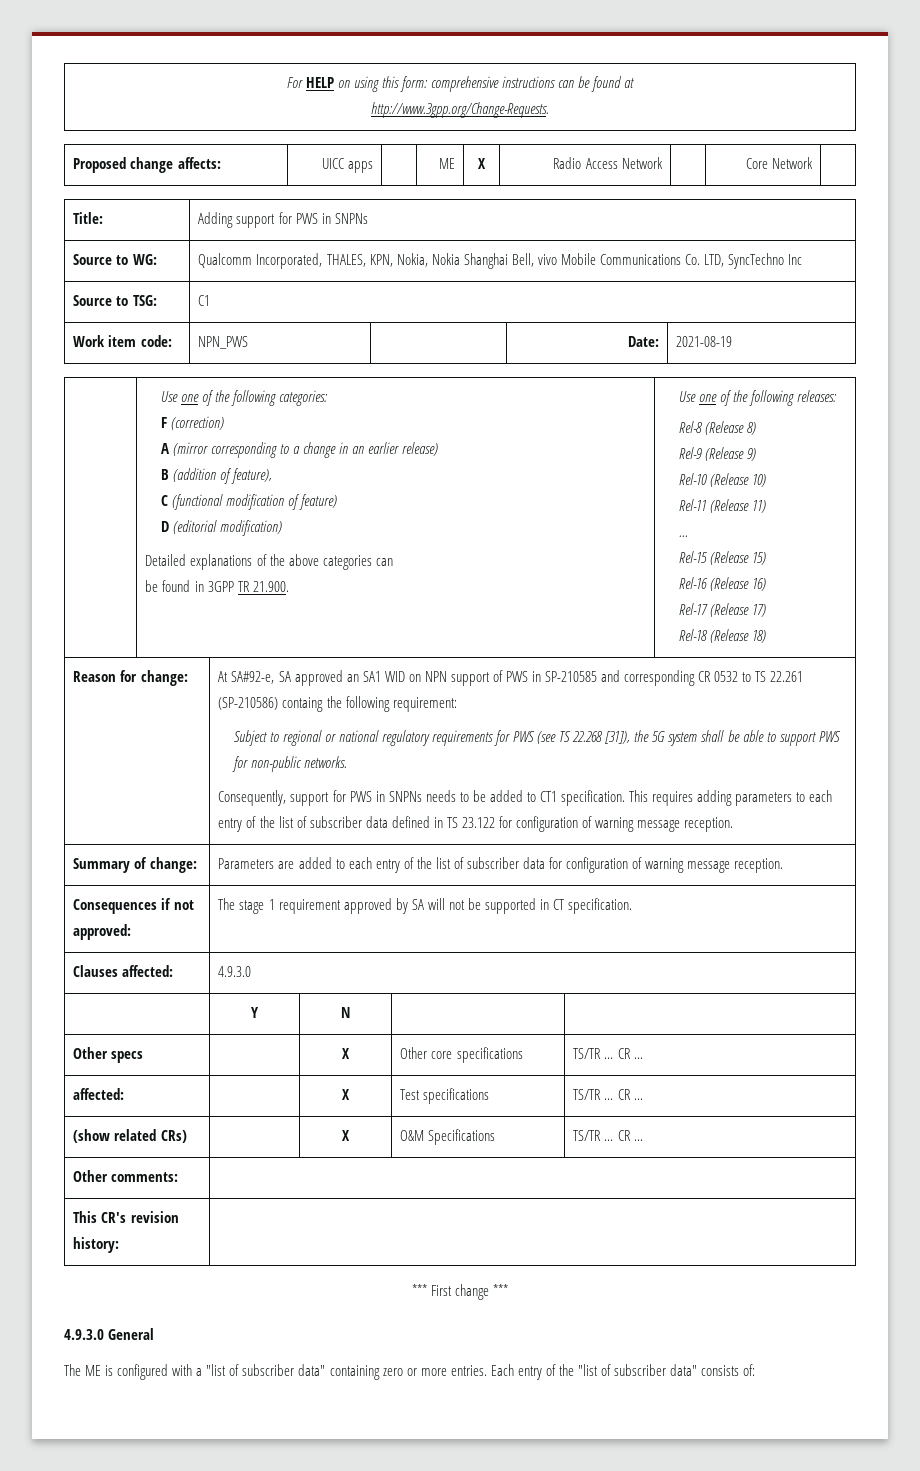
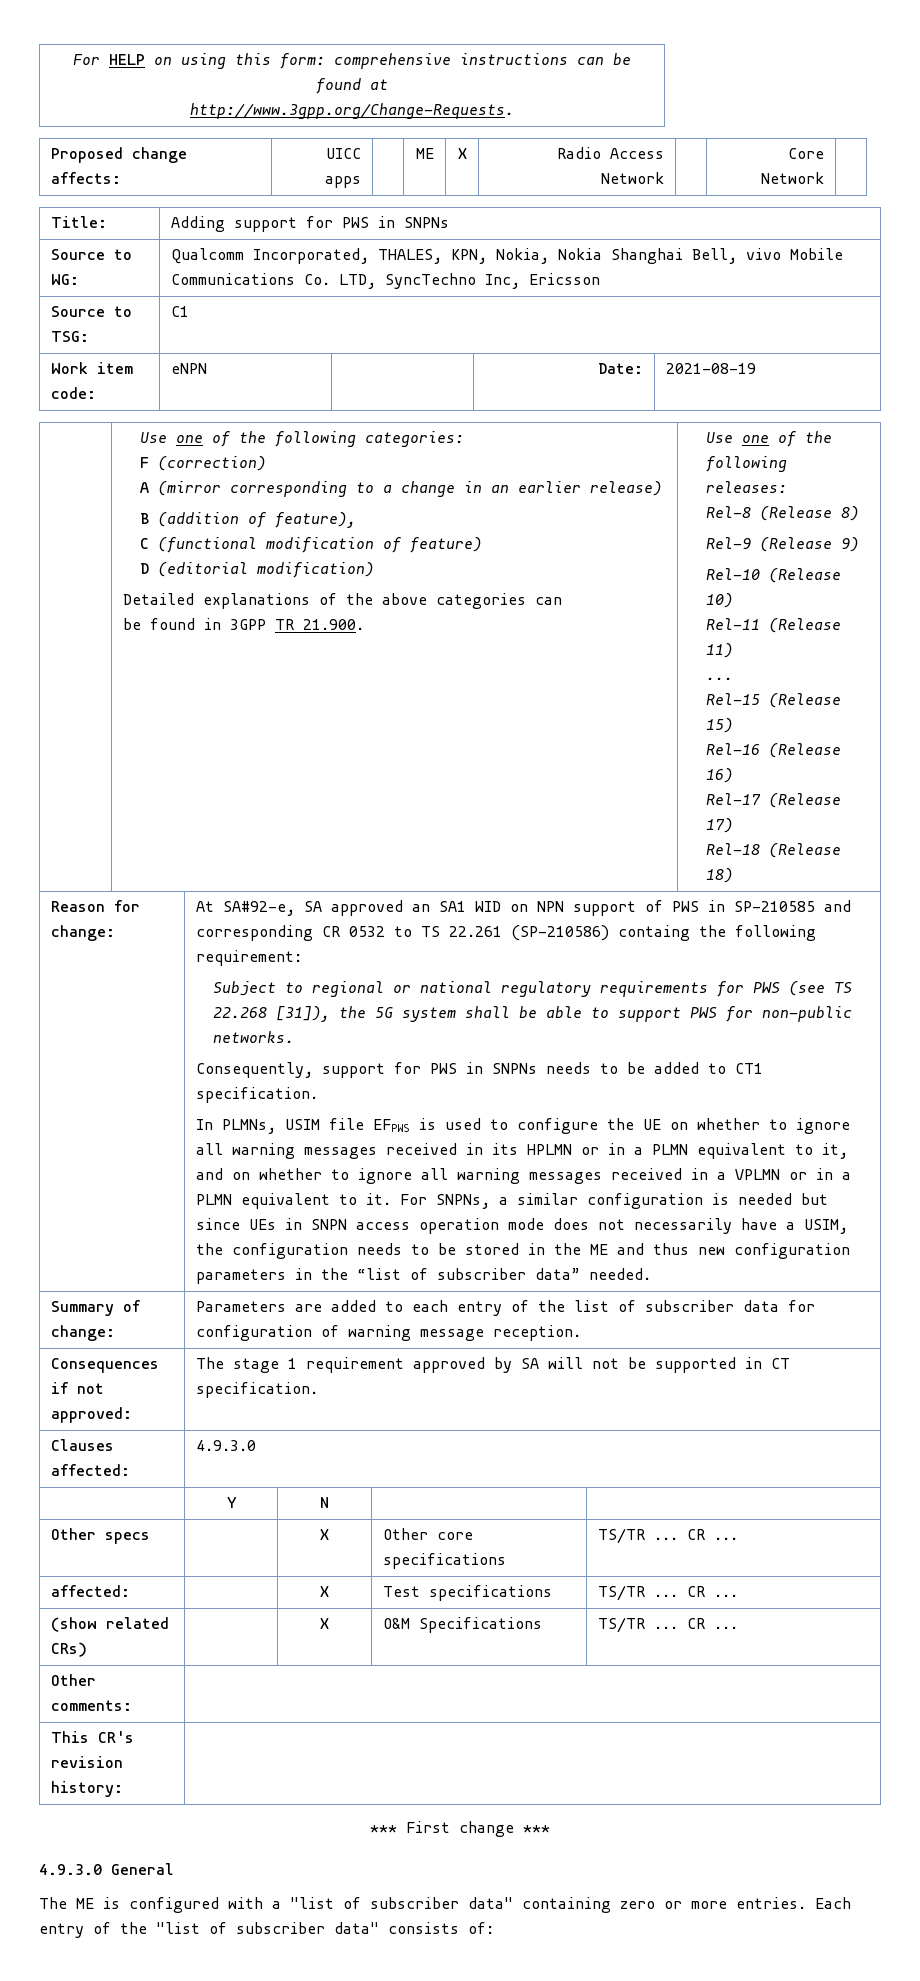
[788,254,803,265] Inc -> [484,273,600,289] Inc, Ericsson
[198,336,249,349] NPN_PWS -> [170,363,207,374] eNPN
[629,790,833,806] [218,816,734,832] This requires adding parameters to each entry of the list of subscriber data defined in TS 23.122 for configuration of warning message reception. -> [195,1118,850,1134] [195,1143,848,1159] [195,1168,851,1184] [195,1193,828,1209] [195,1218,848,1234] [195,1243,850,1259] [195,1268,651,1284] // In PLMNs, USIM file EFPWS is used to configure the UE on whether to ignore all warning messages received in its HPLMN or in a PLMN equivalent to it, and on whether to ignore all warning messages received in a VPLMN or in a PLMN equivalent to it. For SNPNs, a similar configuration is needed but since UEs in SNPN access operation mode does not necessarily have a USIM, the configuration needs to be stored in the ME and thus new configuration parameters in the “list of subscriber data” needed.

